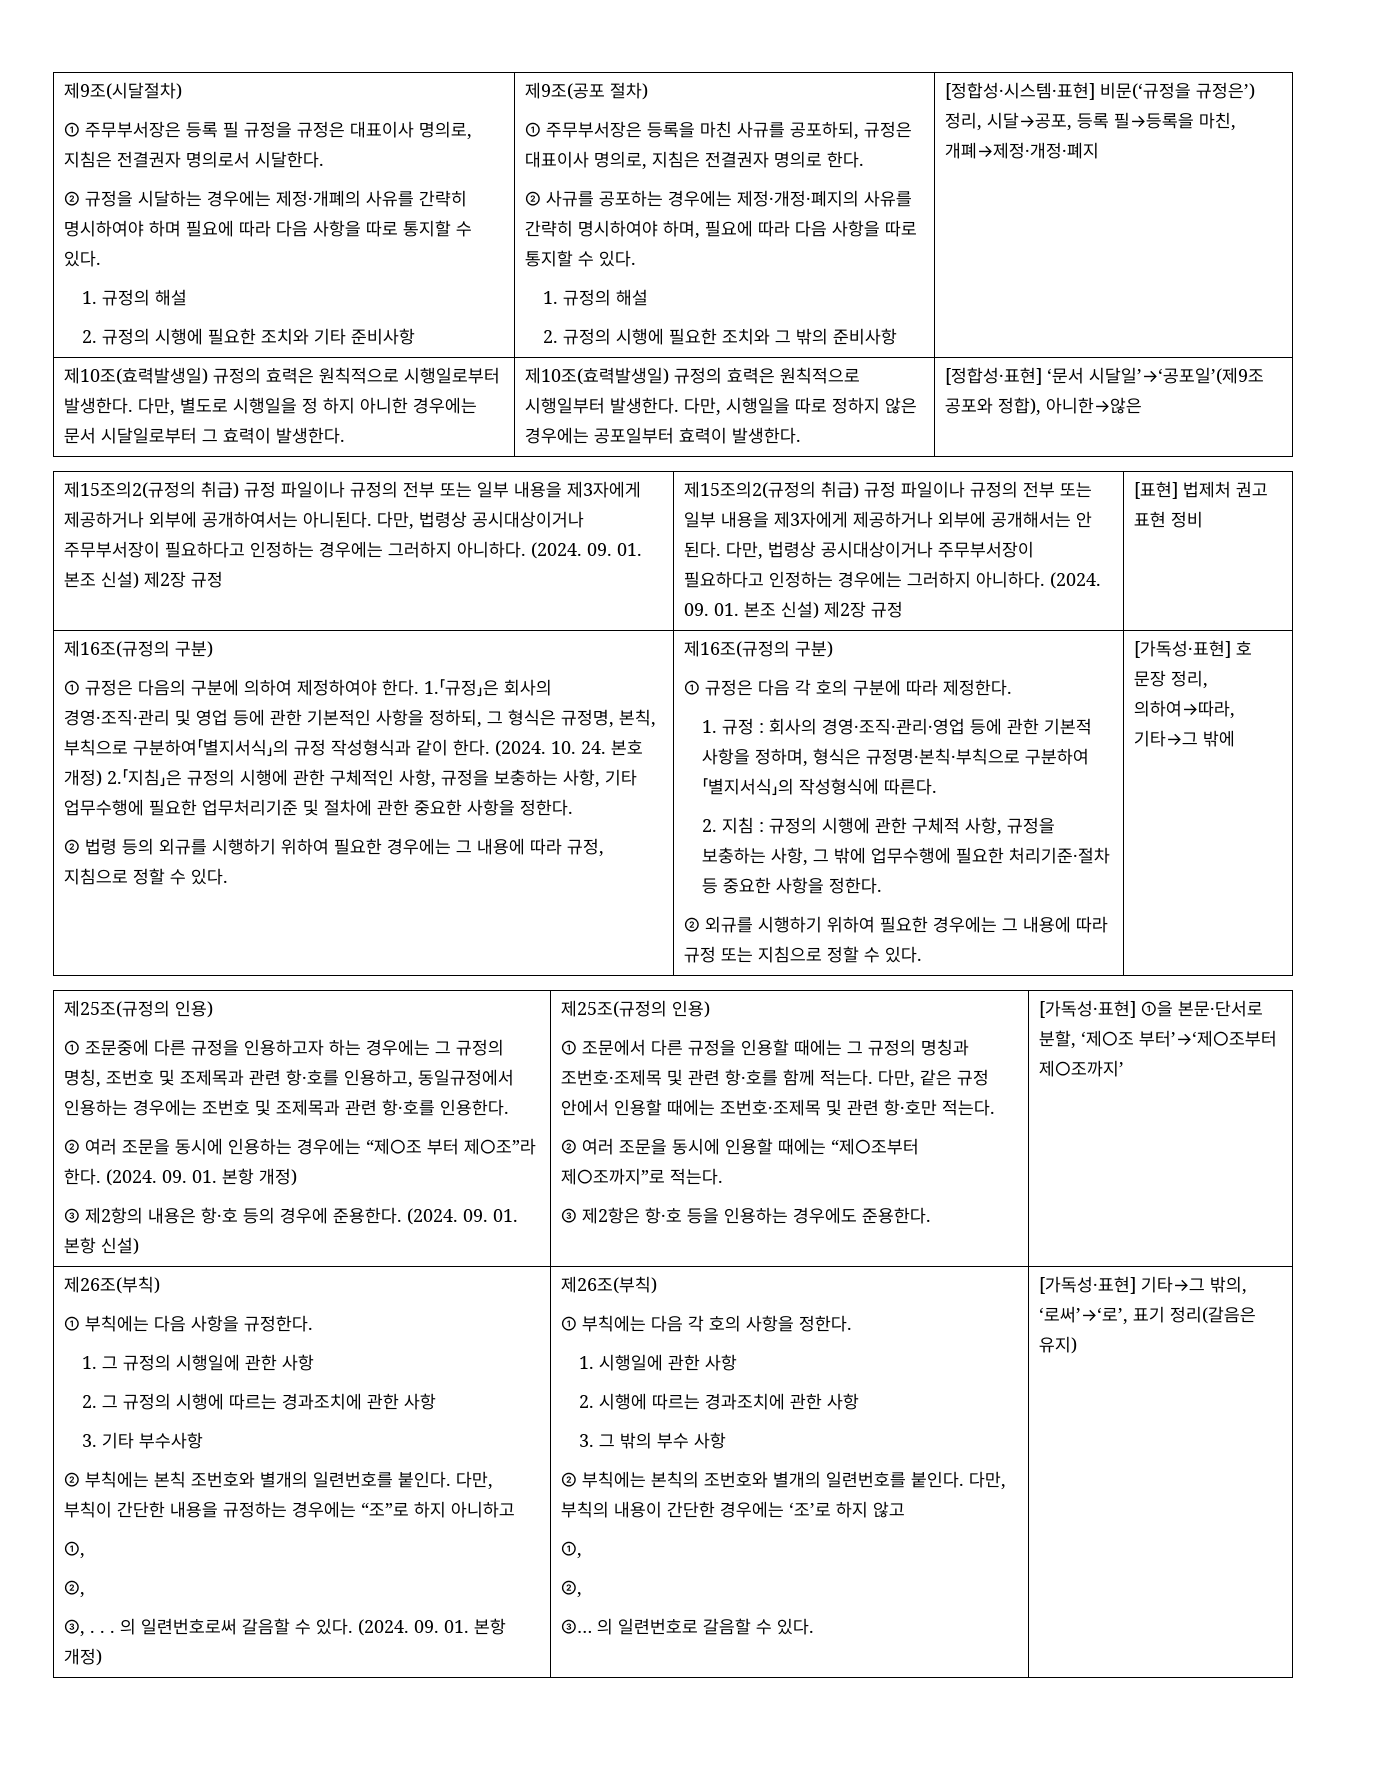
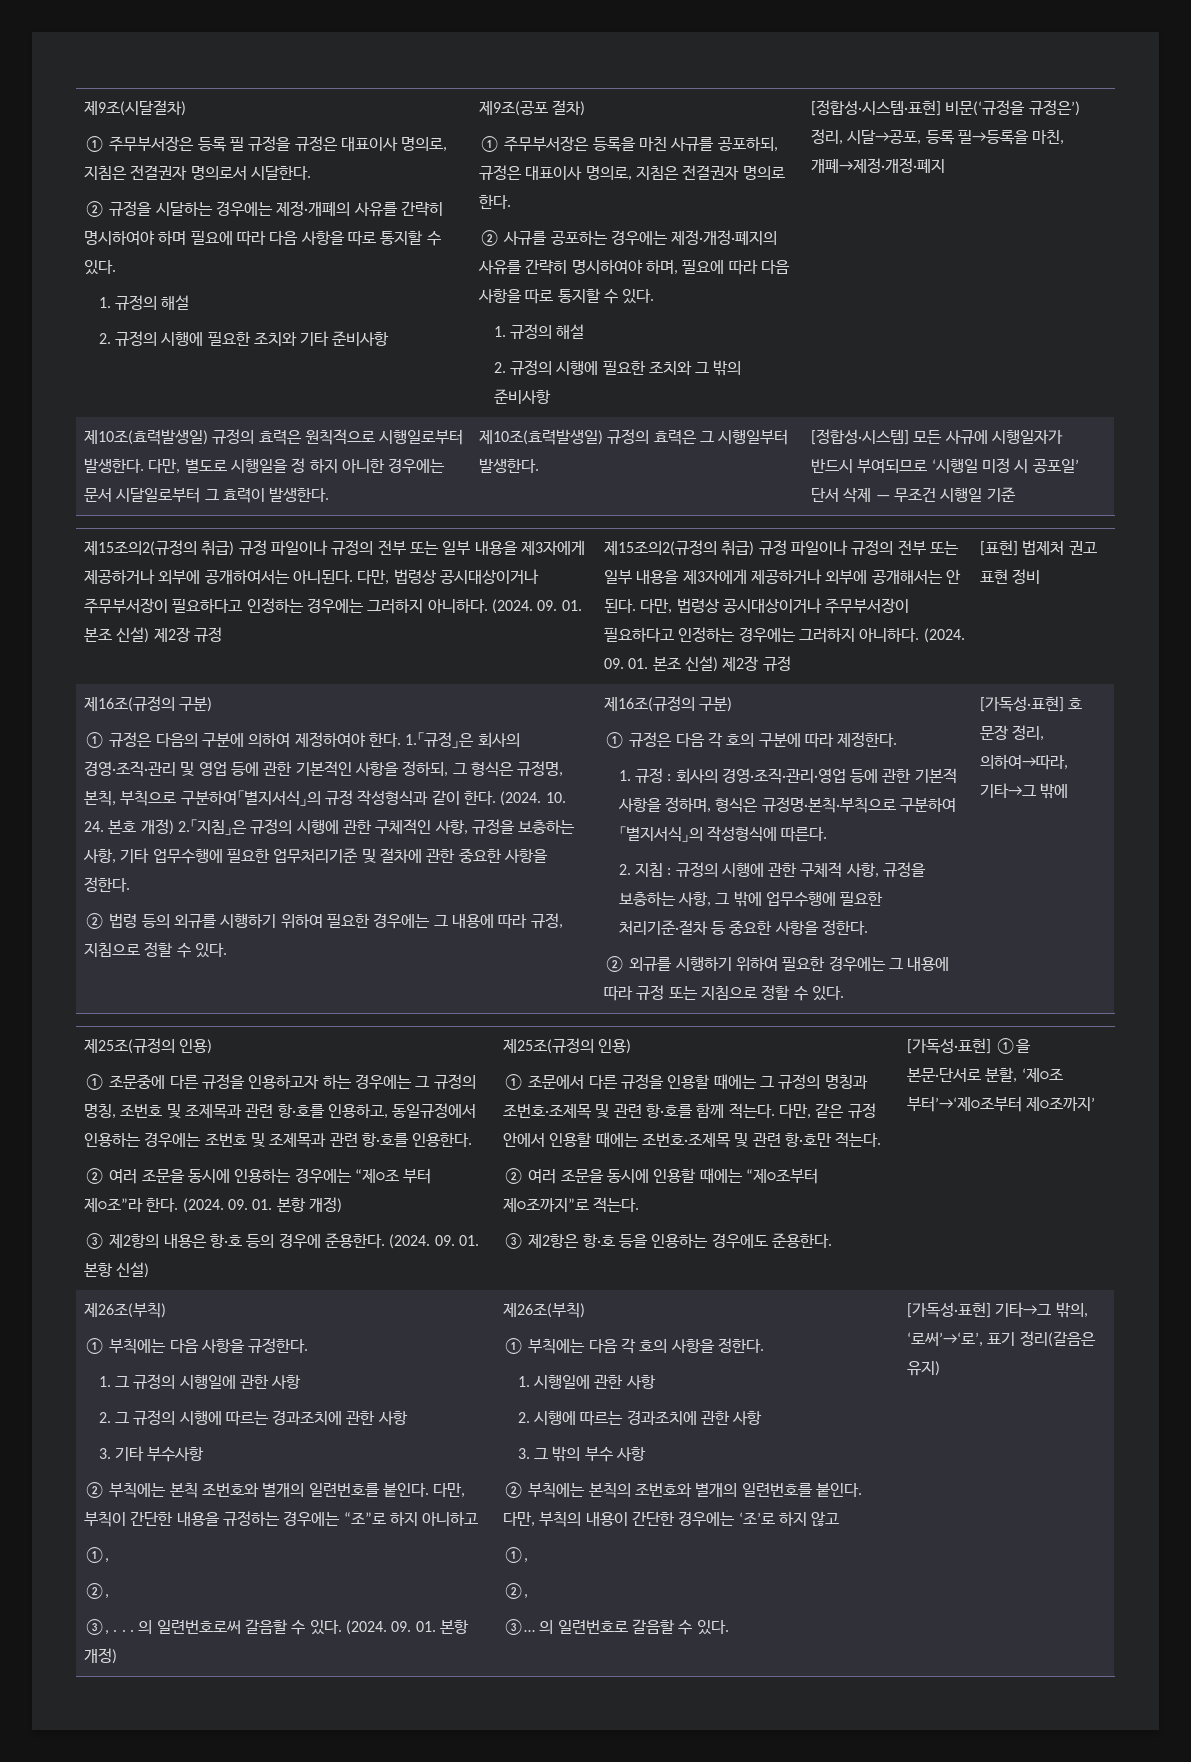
[780,367,861,384] 원칙적으로 -> [700,431,715,442] 그
[684,397,918,416] [525,427,802,444] [945,367,1265,385] [945,397,1143,416] 다만, 시행일을 따로 정하지 않은 경우에는 공포일부터 효력이 발생한다. | [정합성·표현] ‘문서 시달일’→‘공포일’(제9조 공포와 정합), 아니한→않은 -> [811,429,1064,445] [811,458,1079,473] [811,487,1016,503] | [정합성·시스템] 모든 사규에 시행일자가 반드시 부여되므로 ‘시행일 미정 시 공포일’ 단서 삭제 — 무조건 시행일 기준

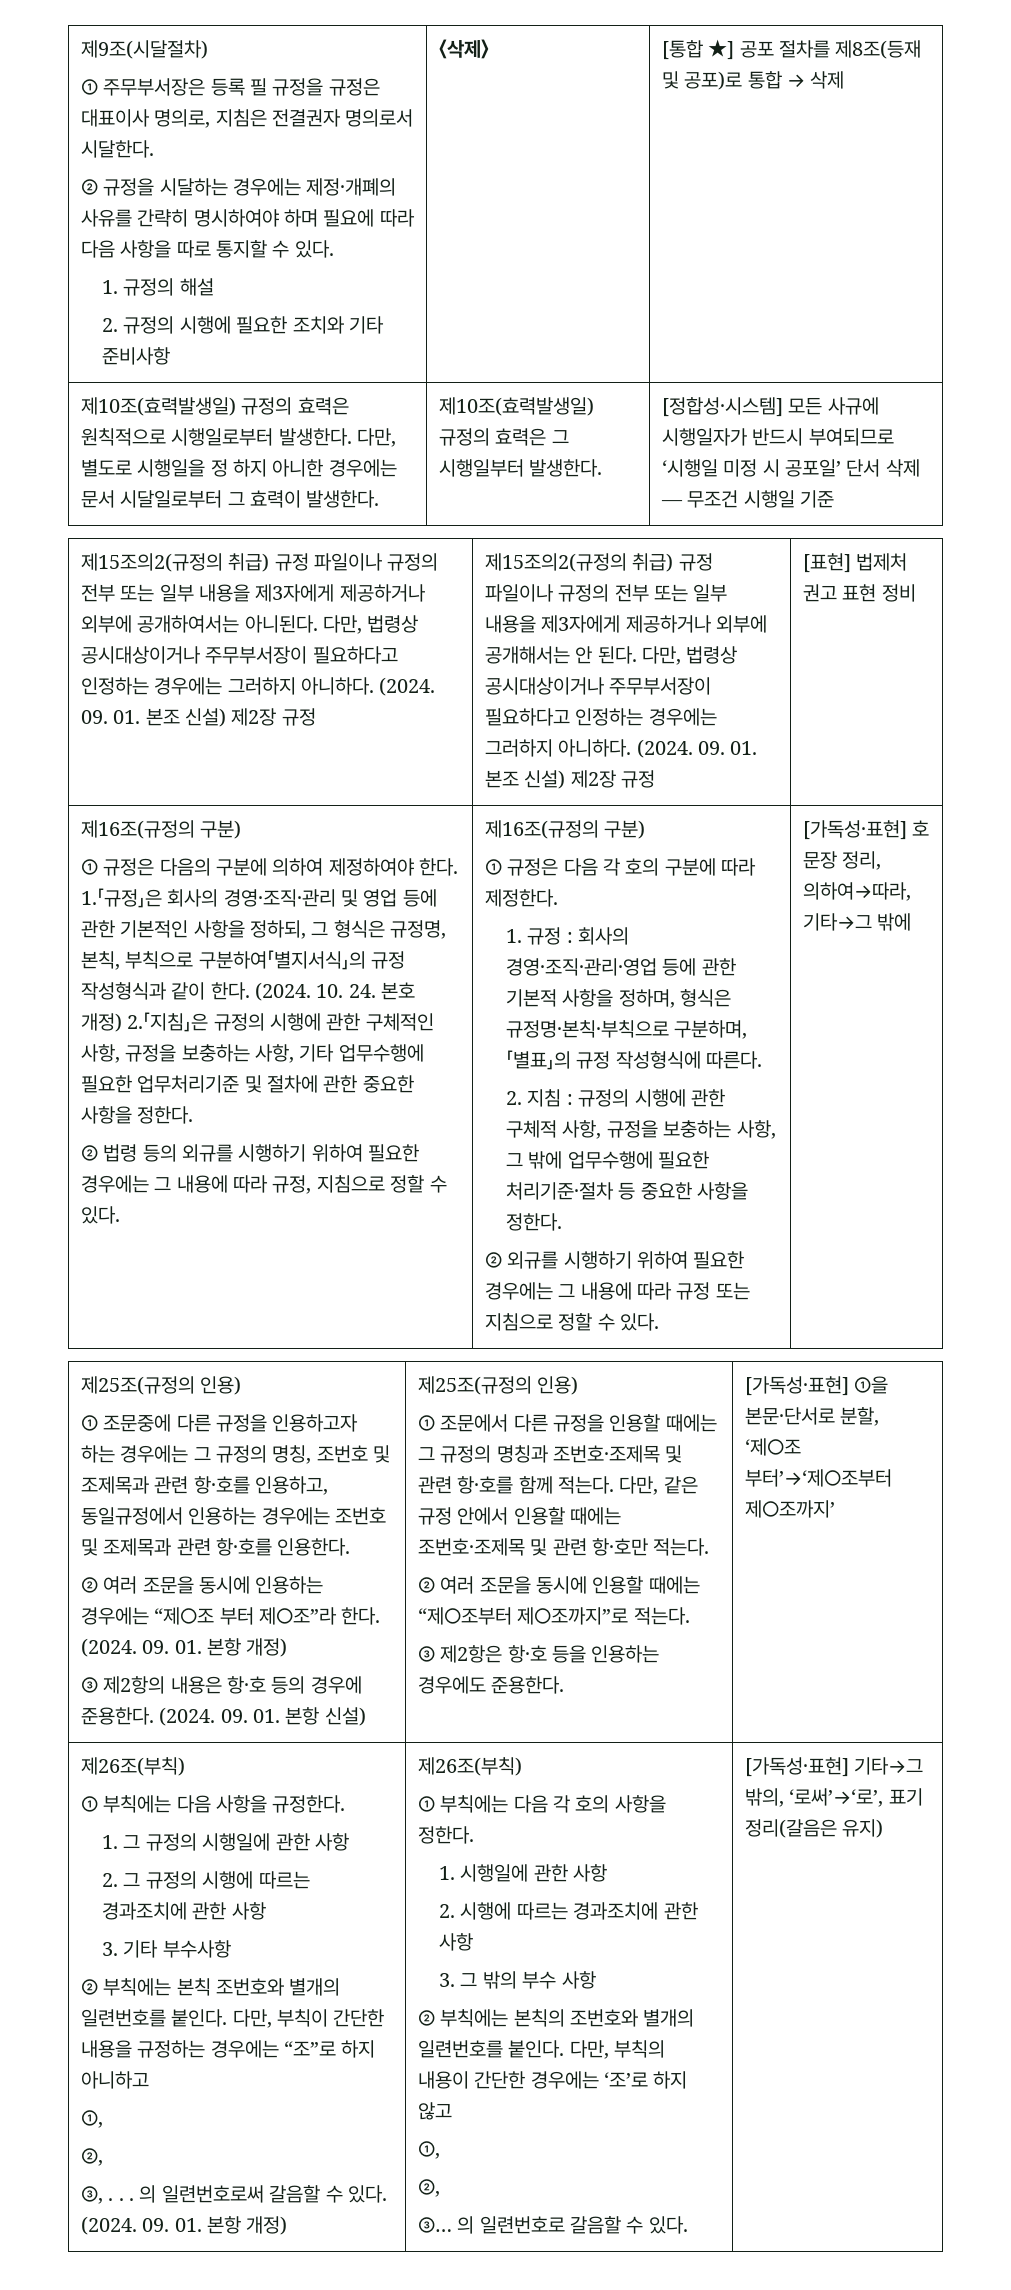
[479,100,586,116] [479,136,778,152] [479,165,785,181] [479,194,512,209] [479,230,778,246] [478,259,791,275] [478,288,655,304] [493,324,585,339] [493,360,742,376] [493,389,551,404] [811,100,1080,116] [811,129,1065,145] [811,158,946,173] 제9조(공포 절차) // ① 주무부서장은 등록을 마친 사규를 공포하되, 규정은 대표이사 명의로, 지침은 전결권자 명의로 한다. // ② 사규를 공포하는 경우에는 제정·개정·폐지의 사유를 간략히 명시하여야 하며, 필요에 따라 다음 사항을 따로 통지할 수 있다. // 1. 규정의 해설 // 2. 규정의 시행에 필요한 조치와 그 밖의 준비사항 | [정합성·시스템·표현] 비문(‘규정을 규정은’) 정리, 시달→공포, 등록 필→등록을 마친, 개폐→제정·개정·폐지 -> [438,39,489,59] [661,39,922,60] [661,71,845,90] 〈삭제〉 | [통합 ★] 공포 절차를 제8조(등재 및 공포)로 통합 → 삭제
[899,797,956,812] [618,826,703,843] 구분하여「별지서식」의 -> [674,1020,748,1039] [506,1050,611,1070] 구분하며,「별표」의 규정

